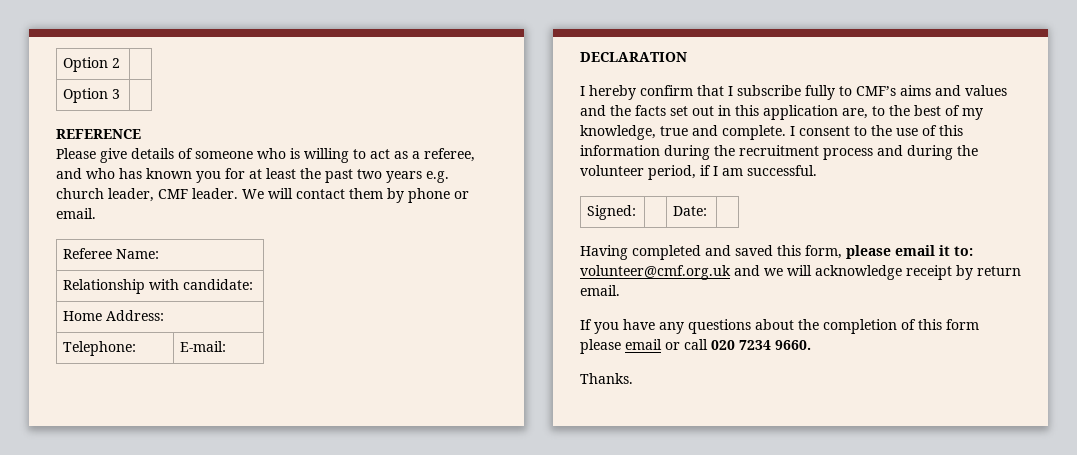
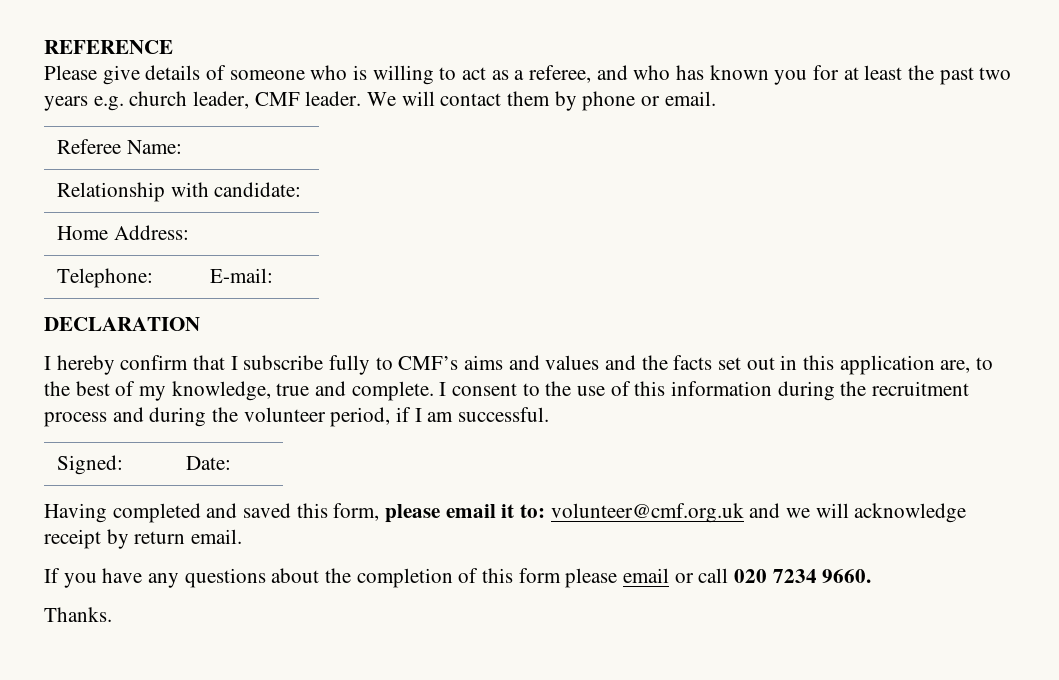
[63,57,121,72] [63,88,121,103] Option 2 | // Option 3 | // -> (44, 47) none

